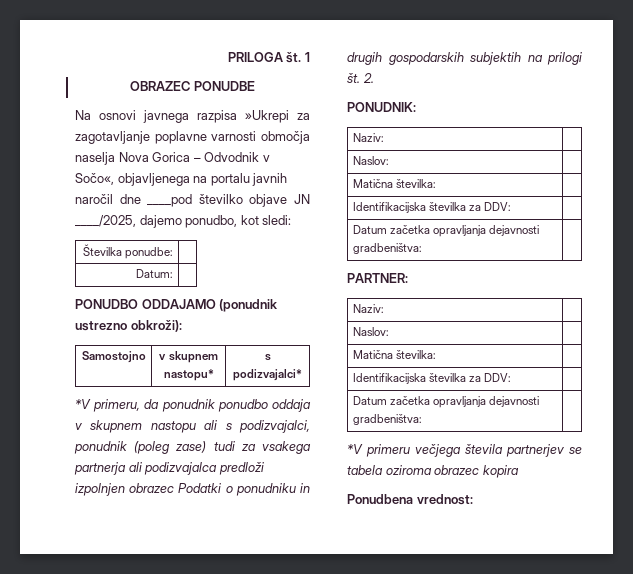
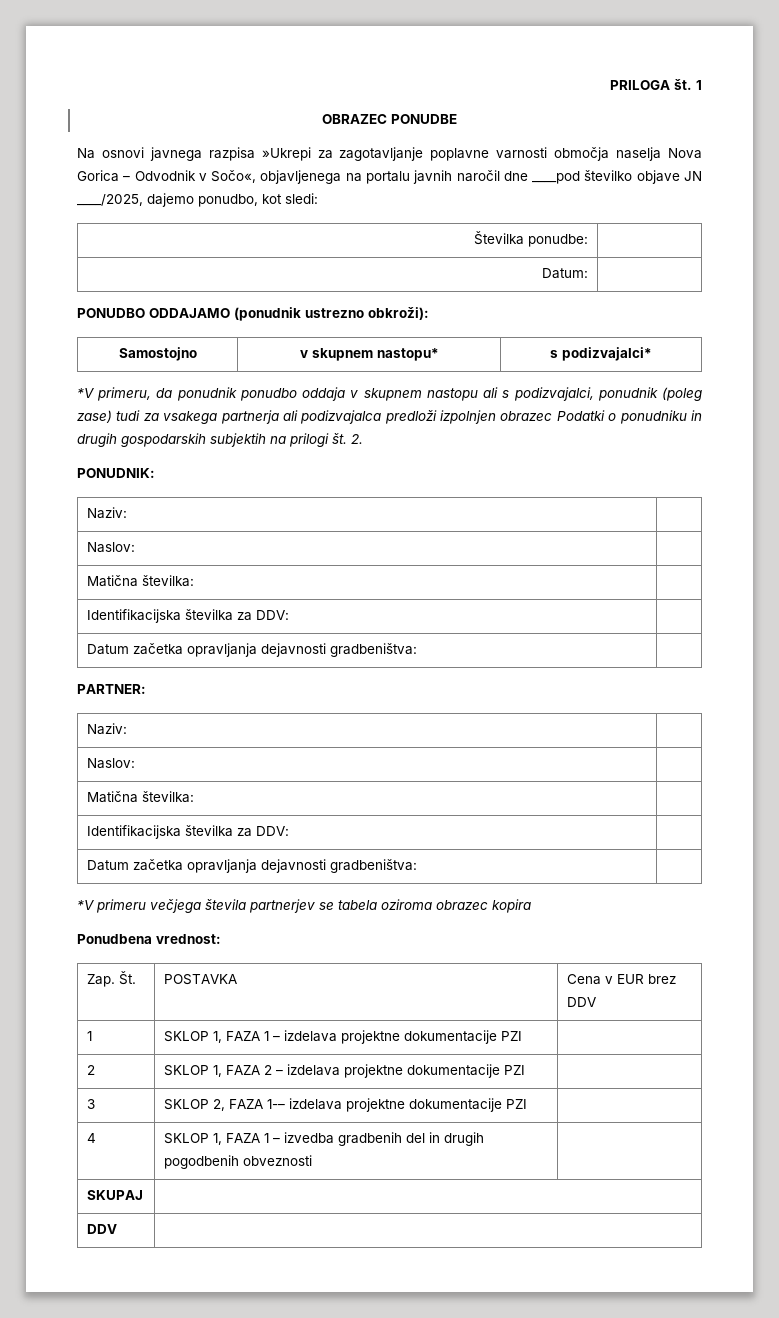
(473, 499) none -> [87,971,137,987] [164,974,238,985] [567,974,677,985] [567,997,597,1007] [87,1031,93,1041] [164,1030,523,1044] [87,1065,96,1075] [164,1064,526,1078] [87,1099,96,1109] [164,1098,528,1112] [87,1133,97,1143] [164,1132,485,1146] [164,1155,313,1169] [87,1190,144,1200] [87,1224,118,1234] // Zap. Št. | POSTAVKA | Cena v EUR brez DDV // 1 | SKLOP 1, FAZA 1 – izdelava projektne dokumentacije PZI | // 2 | SKLOP 1, FAZA 2 – izdelava projektne dokumentacije PZI | // 3 | SKLOP 2, FAZA 1-– izdelava projektne dokumentacije PZI | // 4 | SKLOP 1, FAZA 1 – izvedba gradbenih del in drugih pogodbenih obveznosti | // SKUPAJ | // DDV |

